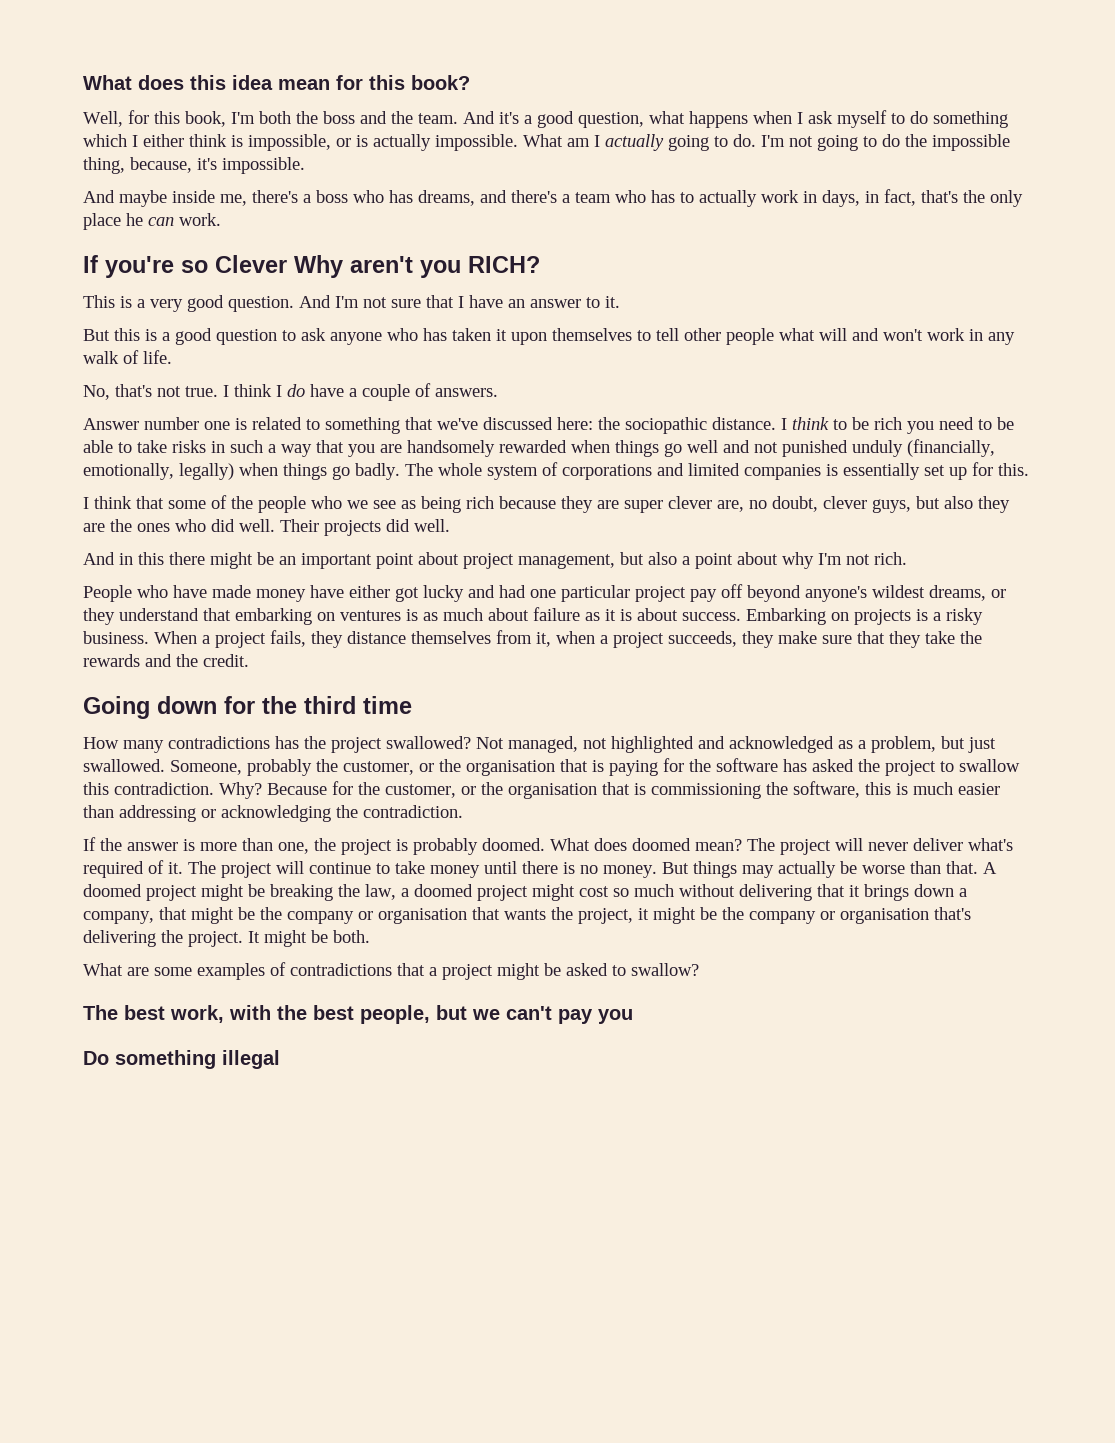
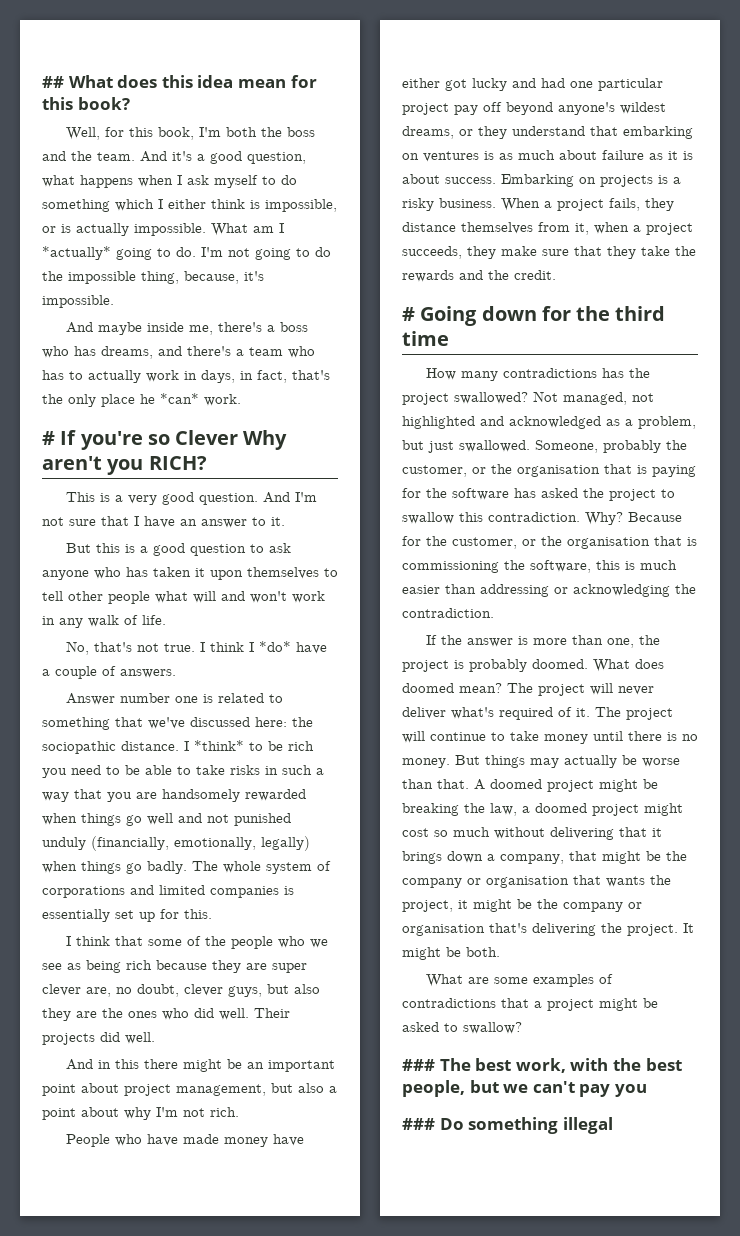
(83, 82) none -> [42,76,64,88] ##
[605,134,664,151] actually -> [42,246,111,260] *actually*
[148,217,174,226] can -> [160,393,199,404] *can*
(221, 219) none -> [42,431,55,445] #
[287,384,305,397] do -> [258,641,291,652] *do*
[792,417,829,430] think -> [194,740,244,751] *think*
(249, 660) none -> [402,307,415,321] #
(699, 969) none -> [402,1059,435,1071] ###
(633, 1016) none -> [402,1118,435,1130] ###

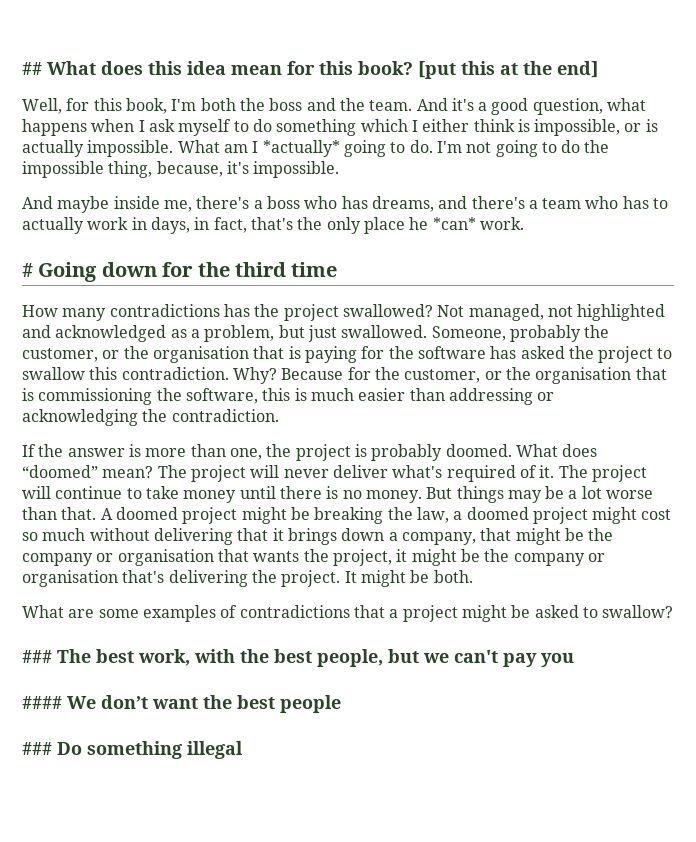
(130, 103) none -> [418,61,598,79] [put this at the end]
[42,430,288,450] [42,456,207,475] [65,492,317,505] [42,516,285,528] [65,543,291,556] [42,567,338,580] [42,591,325,604] [42,615,166,628] [65,641,327,655] [42,666,176,679] [65,693,283,705] [42,717,313,730] [42,740,314,754] [42,765,324,778] [42,789,306,802] [42,813,291,826] [42,836,310,851] [42,861,331,874] [42,885,294,898] [42,909,212,922] [65,936,328,949] [42,960,307,973] [42,984,320,997] [42,1008,290,1021] [42,1032,155,1045] [65,1059,335,1072] [42,1083,337,1096] [42,1107,239,1120] [65,1134,304,1147] [402,78,663,91] [402,102,666,115] [402,126,693,139] [402,150,693,162] [402,174,681,187] [402,198,674,211] [402,222,693,235] [402,246,696,259] [402,270,556,282] // # If you're so Clever Why aren't you RICH? // This is a very good question. And I'm not sure that I have an answer to it. // But this is a good question to ask anyone who has taken it upon themselves to tell other people what will and won't work in any walk of life. // No, that's not true. I think I *do* have a couple of answers. // Answer number one is related to something that we've discussed here: the sociopathic distance. I *think* to be rich you need to be able to take risks in such a way that you are handsomely rewarded when things go well and not punished unduly (financially, emotionally, legally) when things go badly. The whole system of corporations and limited companies is essentially set up for this. // I think that some of the people who we see as being rich because they are super clever are, no doubt, clever guys, but also they are the ones who did well. Their projects did well. // And in this there might be an important point about project management, but also a point about why I'm not rich. // People who have made money have either got lucky and had one particular project pay off beyond anyone's wildest dreams, or they understand that embarking on ventures is as much about failure as it is about success. Embarking on projects is a risky business. When a project fails, they distance themselves from it, when a project succeeds, they make sure that they take the rewards and the credit. -> (524, 223) none
[402,683,454,693] doomed -> [22,465,98,478] “doomed”
[564,755,637,768] actually be -> [545,486,602,499] be a lot
(647, 1090) none -> [22,695,341,713] // #### We don’t want the best people

